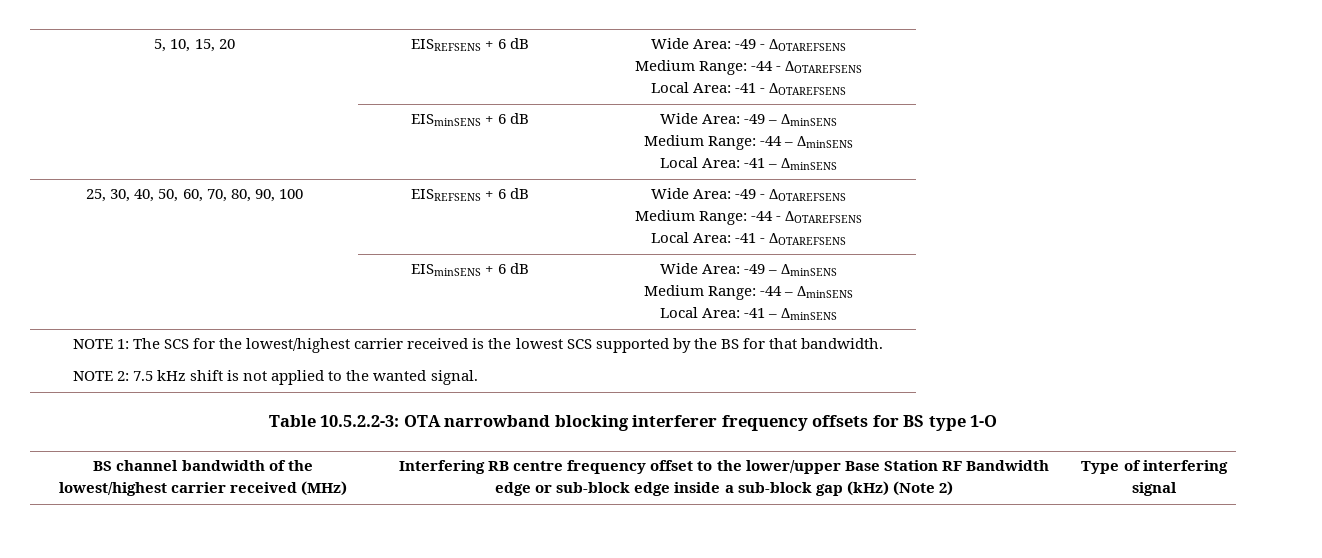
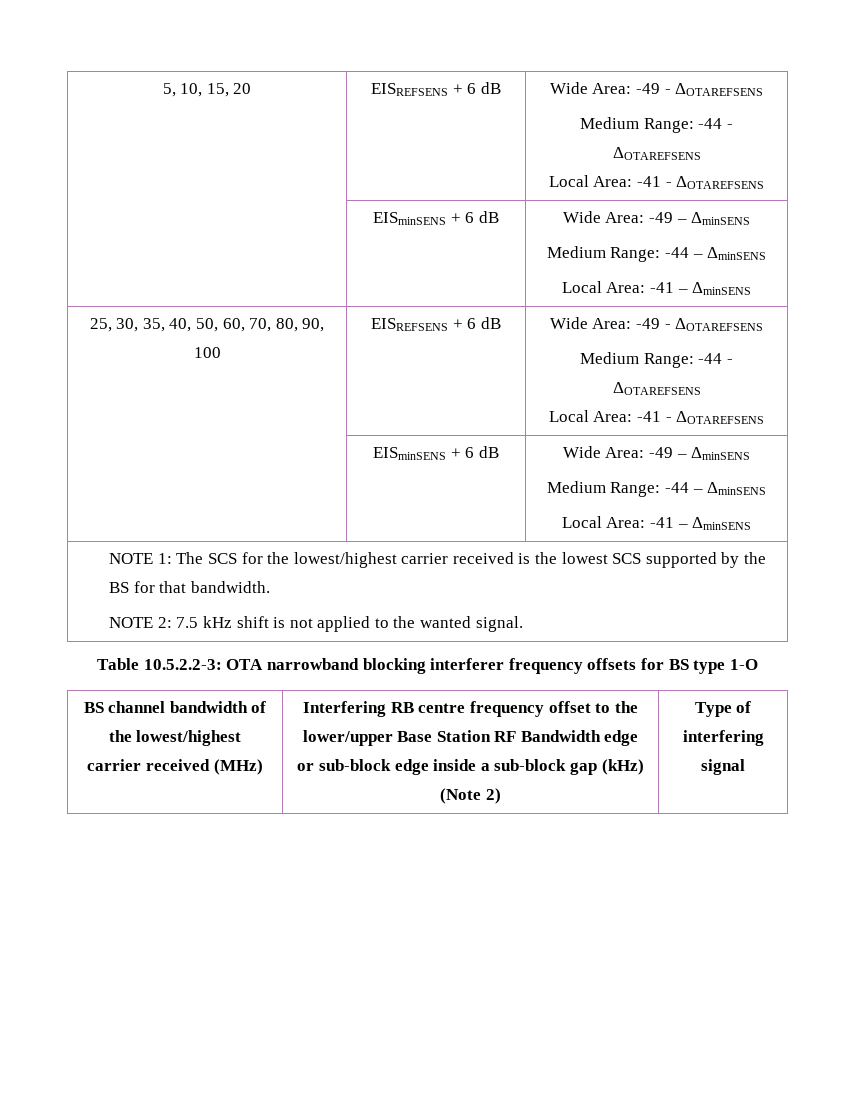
(131, 195) none -> [142,318,165,332] 35,

